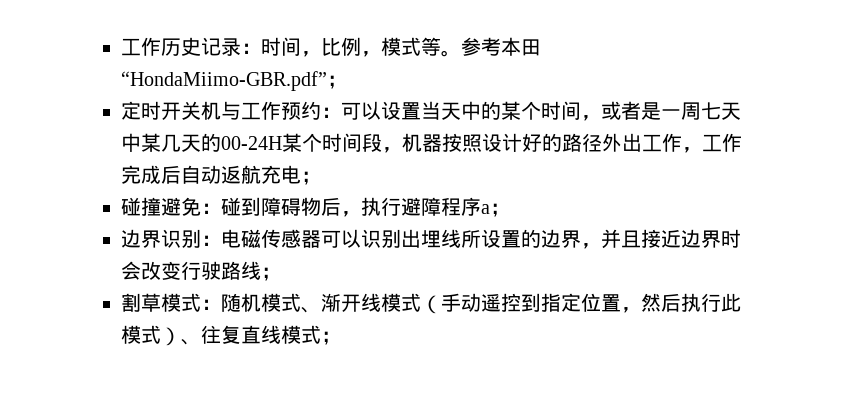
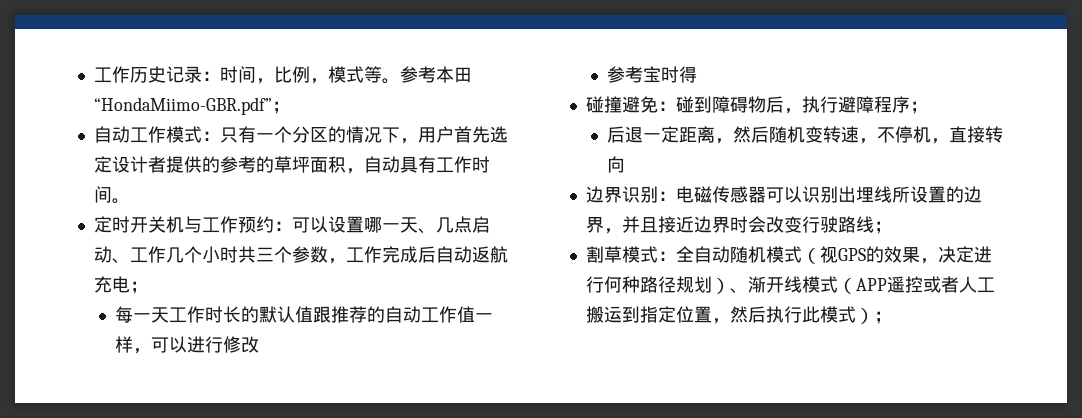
(347, 82) none -> [93,126,508,144] [93,156,490,174] [93,186,130,204] // 自动工作模式：只有一个分区的情况下，用户首先选定设计者提供的参考的草坪面积，自动具有工作时间。
[421,101,741,121] [121,133,682,153] 当天中的某个时间，或者是一周七天中某几天的00-24H某个时间段，机器按照设计好的路径外出工作 -> [363,216,490,234] [93,246,328,264] 哪一天、几点启动、工作几个小时共三个参数
(321, 178) none -> [115,306,494,323] [115,336,260,354] [607,66,698,83] // 每一天工作时长的默认值跟推荐的自动工作值一样，可以进行修改 // 参考宝时得
[481,203,510,217] a； -> [909,101,928,114] [607,126,1004,144] [607,156,626,173] ； // 后退一定距离，然后随机变转速，不停机，直接转向
(221, 304) none -> [675,246,730,263] 全自动
[301,293,521,314] 、渐开线模式（手动遥控 -> [801,246,992,264] [585,276,995,294] [585,306,622,323] （视GPS的效果，决定进行何种路径规划）、渐开线模式（APP遥控或者人工搬运
[181,325,321,345] 、往复直线模式 -> (874, 316) none

